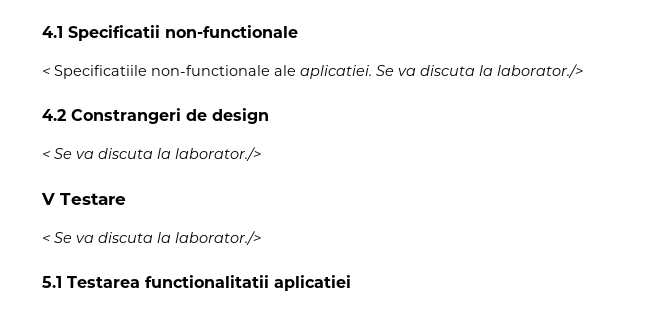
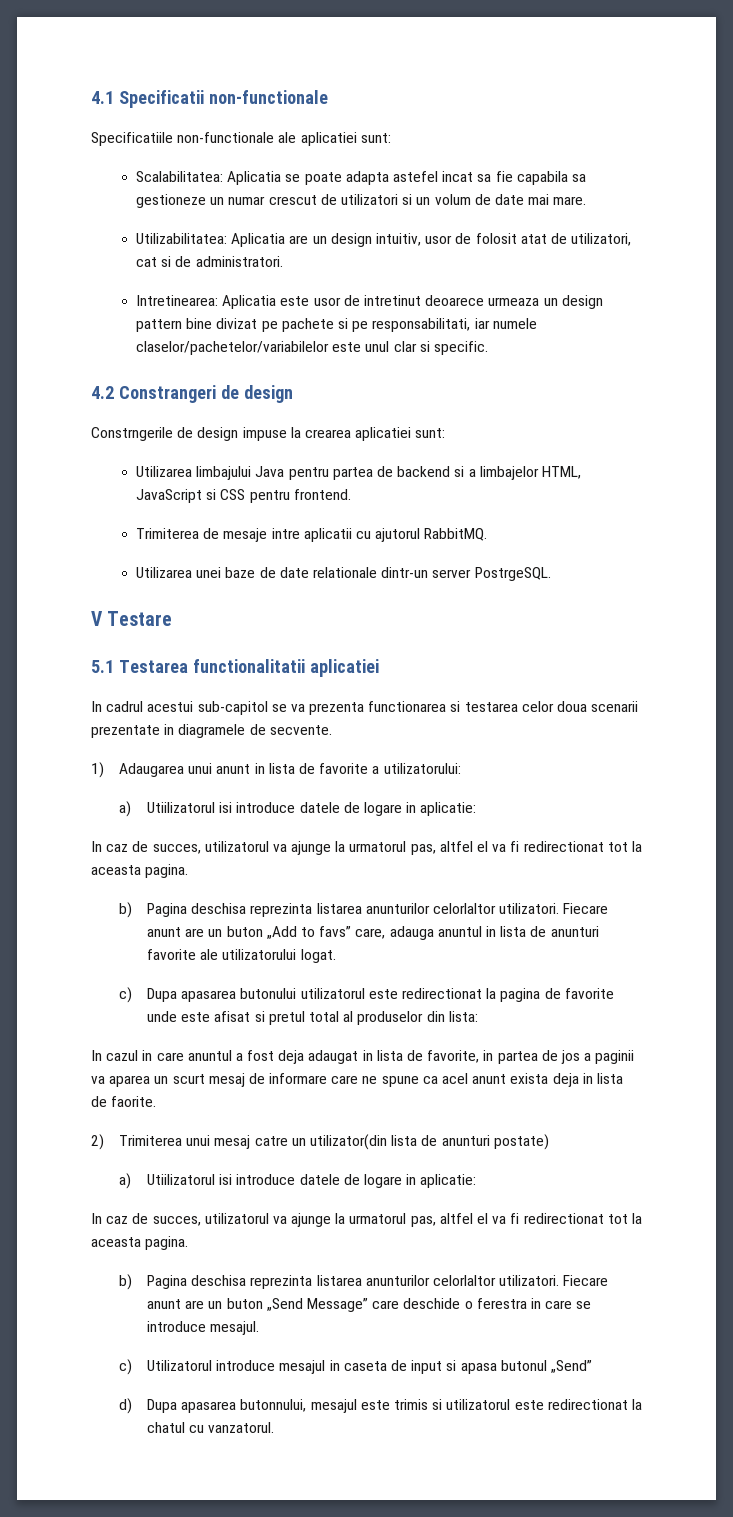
[42,67,51,76] < -> (328, 97) none
[300,64,583,79] [42,108,269,124] [42,147,261,161] [41,193,126,205] [42,231,261,245] [42,275,351,291] aplicatiei. Se va discuta la laborator./> // 4.2 Constrangeri de design // < Se va discuta la laborator./> // V Testare // < Se va discuta la laborator./> // 5.1 Testarea functionalitatii aplicatiei -> [300,132,391,146] [136,171,586,185] [136,194,587,208] [136,233,632,247] [136,256,283,267] [136,295,603,309] [136,318,537,332] [136,341,489,355] [91,385,293,403] [91,427,446,441] [136,466,581,480] [136,489,351,503] [136,528,488,542] [136,567,551,581] [91,611,173,626] [91,659,379,677] [91,701,639,715] [91,724,332,738] [91,762,461,778] [119,801,477,817] [91,841,642,855] [91,864,189,878] [119,902,609,918] [147,926,599,940] [147,949,336,963] [119,987,614,1003] [147,1011,478,1025] [91,1050,635,1064] [91,1073,623,1087] [91,1096,157,1107] [91,1134,549,1150] [119,1173,477,1189] [91,1213,642,1227] [91,1236,189,1250] [119,1274,609,1290] [147,1298,592,1312] [147,1321,260,1335] [119,1359,592,1375] [119,1398,642,1414] [147,1422,275,1433] aplicatiei sunt: // Scalabilitatea: Aplicatia se poate adapta astefel incat sa fie capabila sa gestioneze un numar crescut de utilizatori si un volum de date mai mare. // Utilizabilitatea: Aplicatia are un design intuitiv, usor de folosit atat de utilizatori, cat si de administratori. // Intretinearea: Aplicatia este usor de intretinut deoarece urmeaza un design pattern bine divizat pe pachete si pe responsabilitati, iar numele claselor/pachetelor/variabilelor este unul clar si specific. // 4.2 Constrangeri de design // Constrngerile de design impuse la crearea aplicatiei sunt: // Utilizarea limbajului Java pentru partea de backend si a limbajelor HTML, JavaScript si CSS pentru frontend. // Trimiterea de mesaje intre aplicatii cu ajutorul RabbitMQ. // Utilizarea unei baze de date relationale dintr-un server PostrgeSQL. // V Testare // 5.1 Testarea functionalitatii aplicatiei // In cadrul acestui sub-capitol se va prezenta functionarea si testarea celor doua scenarii prezentate in diagramele de secvente. // 1) Adaugarea unui anunt in lista de favorite a utilizatorului: // a) Utiilizatorul isi introduce datele de logare in aplicatie: // In caz de succes, utilizatorul va ajunge la urmatorul pas, altfel el va fi redirectionat tot la aceasta pagina. // b) Pagina deschisa reprezinta listarea anunturilor celorlaltor utilizatori. Fiecare anunt are un buton „Add to favs” care, adauga anuntul in lista de anunturi favorite ale utilizatorului logat. // c) Dupa apasarea butonului utilizatorul este redirectionat la pagina de favorite unde este afisat si pretul total al produselor din lista: // In cazul in care anuntul a fost deja adaugat in lista de favorite, in partea de jos a paginii va aparea un scurt mesaj de informare care ne spune ca acel anunt exista deja in lista de faorite. // 2) Trimiterea unui mesaj catre un utilizator(din lista de anunturi postate) // a) Utiilizatorul isi introduce datele de logare in aplicatie: // In caz de succes, utilizatorul va ajunge la urmatorul pas, altfel el va fi redirectionat tot la aceasta pagina. // b) Pagina deschisa reprezinta listarea anunturilor celorlaltor utilizatori. Fiecare anunt are un buton „Send Message” care deschide o ferestra in care se introduce mesajul. // c) Utilizatorul introduce mesajul in caseta de input si apasa butonul „Send” // d) Dupa apasarea butonnului, mesajul este trimis si utilizatorul este redirectionat la chatul cu vanzatorul.

